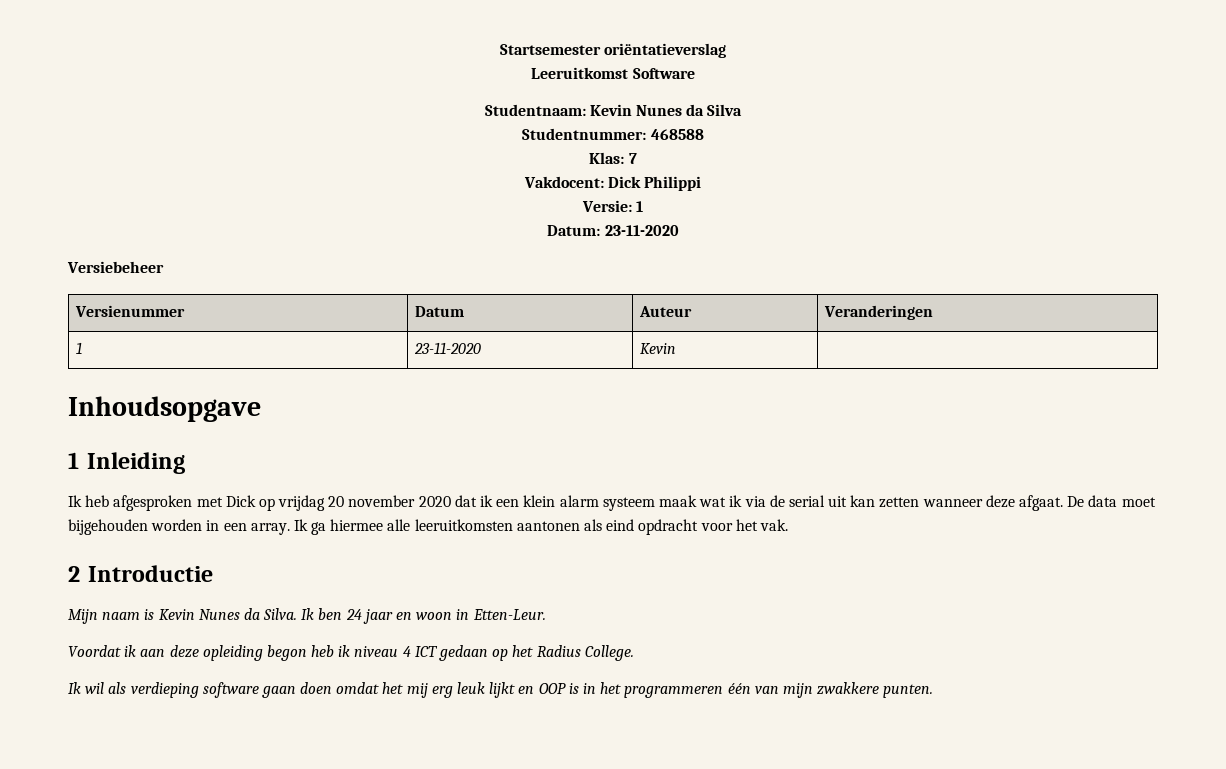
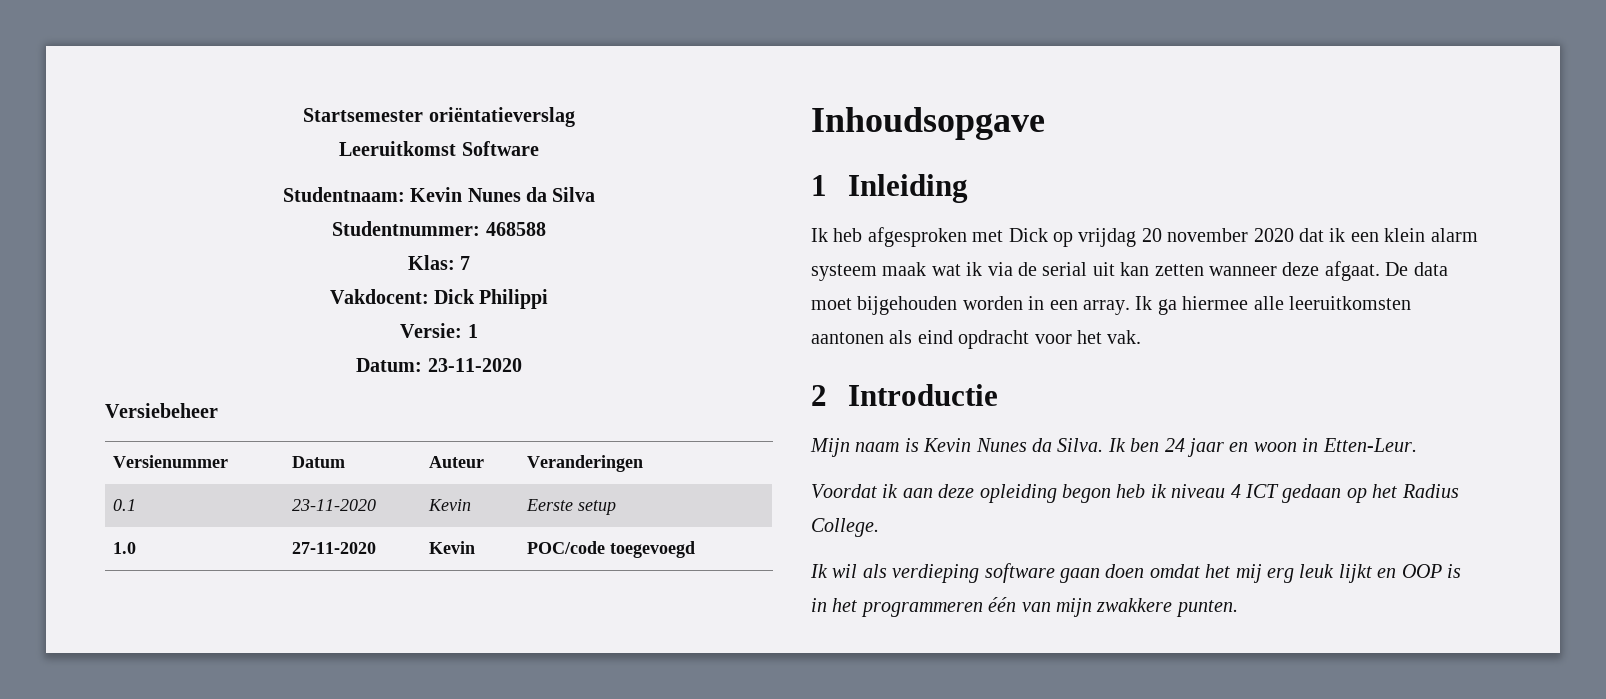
[75,342,82,354] 1 -> [113,499,137,511] 0.1
(676, 348) none -> [526,499,617,515] [113,542,137,554] [292,542,377,554] [429,541,476,554] [527,541,696,558] Eerste setup // 1.0 | 27-11-2020 | Kevin | POC/code toegevoegd

